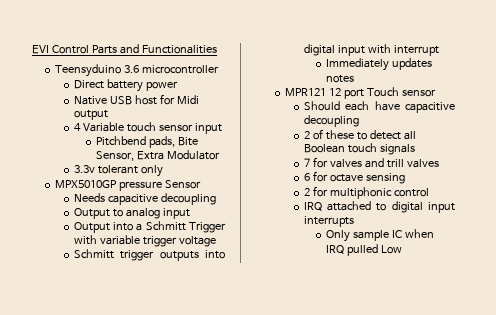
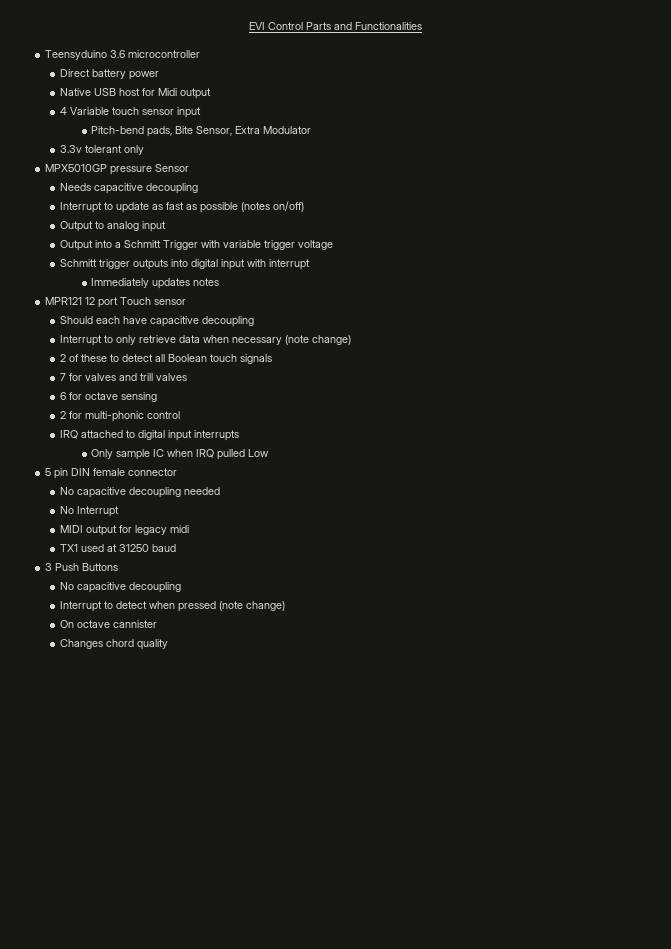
[96,136,147,146] Pitchbend -> [91,126,145,134] Pitch-bend
(216, 199) none -> [60,201,305,213] // Interrupt to update as fast as possible (notes on/off)
(359, 121) none -> [60,335,352,346] // Interrupt to only retrieve data when necessary (note change)
[329,187,392,199] multiphonic -> [85,411,145,422] multi-phonic
(403, 249) none -> [44,468,177,479] [60,487,221,498] [60,506,120,517] [60,525,190,536] [60,544,177,552] [44,563,118,571] [60,582,182,593] [60,601,286,612] [60,620,158,628] [60,639,169,650] // 5 pin DIN female connector // No capacitive decoupling needed // No Interrupt // MIDI output for legacy midi // TX1 used at 31250 baud // 3 Push Buttons // No capacitive decoupling // Interrupt to detect when pressed (note change) // On octave cannister // Changes chord quality

